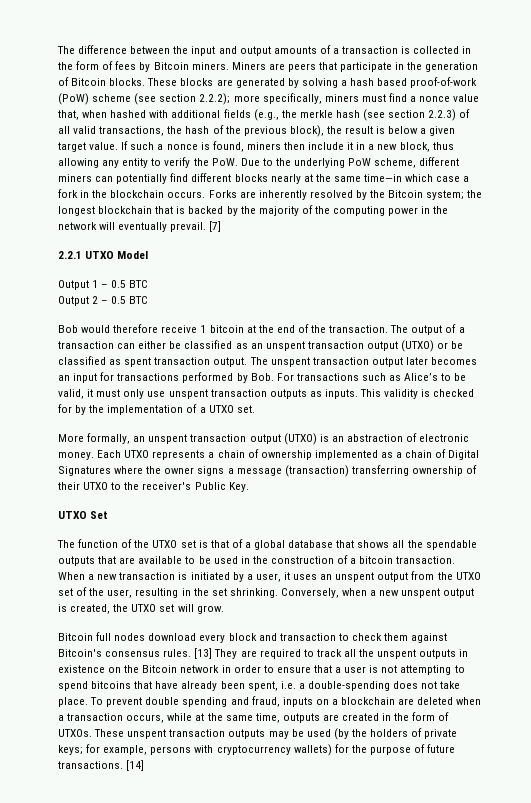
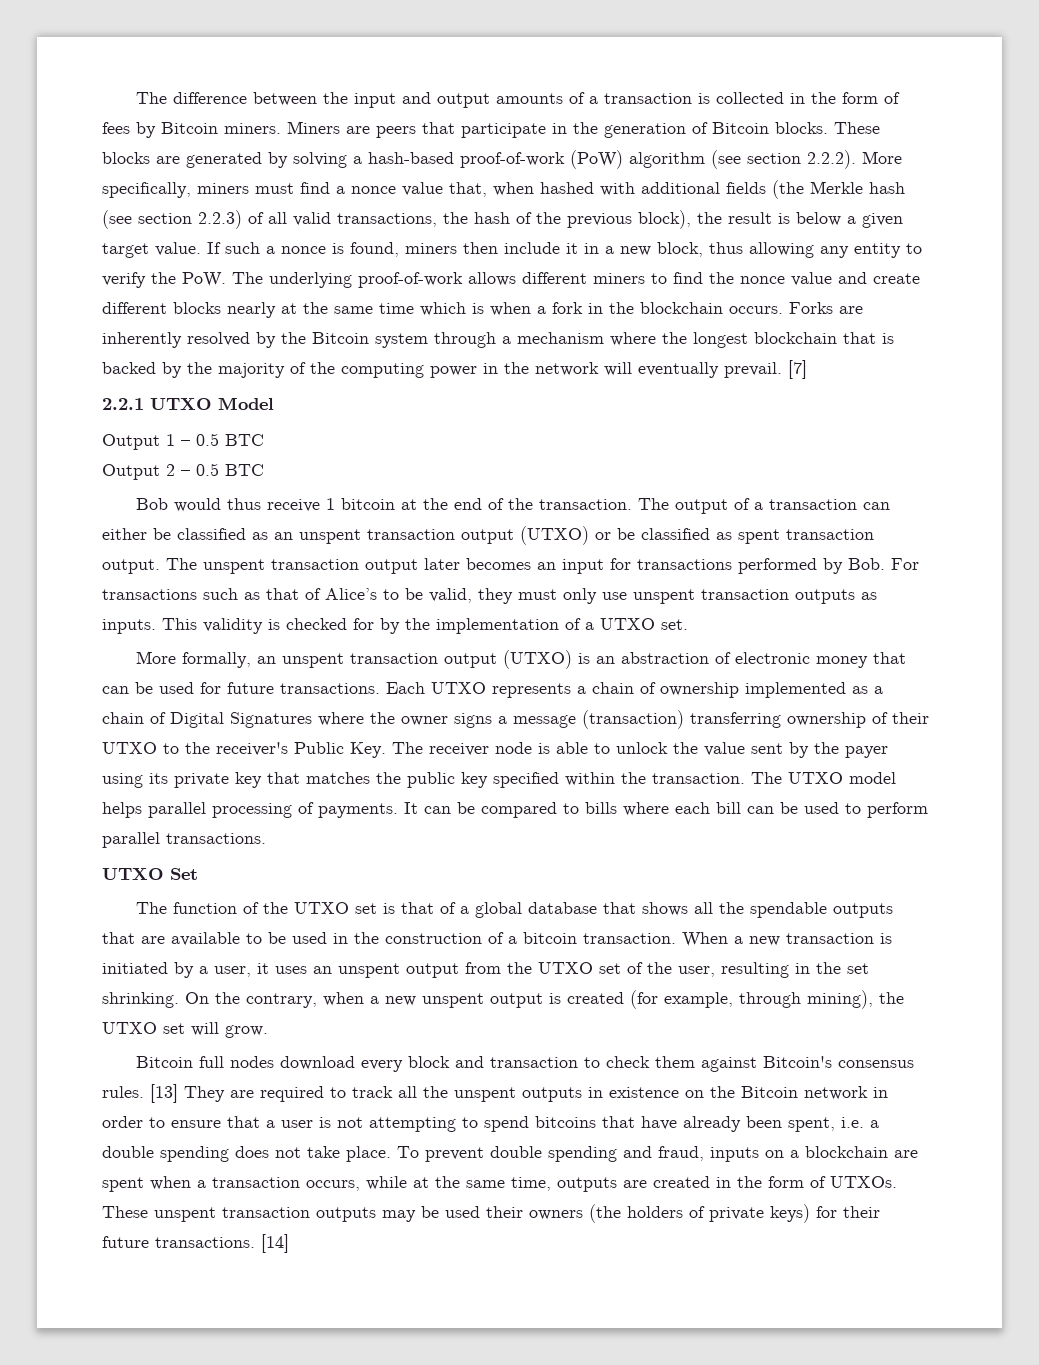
[350,78,408,86] hash based -> [368,152,454,164] hash-based
[92,93,260,105] scheme (see section 2.2.2); more -> [629,150,902,169] algorithm (see section 2.2.2). More
[253,109,333,121] (e.g., the merkle -> [772,180,863,199] (the Merkle
[240,157,460,168] [58,173,189,184] Due to the underlying PoW scheme, different miners can potentially find -> [232,272,920,288] The underlying proof-of-work allows different miners to find the nonce value and create
[364,174,461,182] time—in which case -> [379,302,531,316] time which is when
[426,190,465,200] system; -> [375,332,656,348] system through a mechanism where
[113,324,159,333] therefore -> [226,498,261,510] thus
(402, 378) none -> [266,588,321,600] that of
[87,389,94,397] it -> [478,588,513,604] they
[58,452,94,460] money. -> [815,652,906,668] [102,682,380,694] money that can be used for future transactions.
(249, 487) none -> [392,742,888,758] [102,772,896,788] [102,802,928,818] [102,832,266,848] The receiver node is able to unlock the value sent by the payer using its private key that matches the public key specified within the transaction. The UTXO model helps parallel processing of payments. It can be compared to bills where each bill can be used to perform parallel transactions.
[280,588,339,598] Conversely, -> [185,992,317,1008] On the contrary,
[70,604,111,614] created, -> [567,990,873,1009] created (for example, through mining),
[307,681,390,691] double-spending -> [102,1146,229,1162] double spending
[417,697,454,705] deleted -> [102,1177,144,1192] spent
[333,728,458,740] [58,744,426,756] (by the holders of private keys; for example, persons with cryptocurrency wallets) for the purpose of -> [486,1204,880,1223] their owners (the holders of private keys) for their

